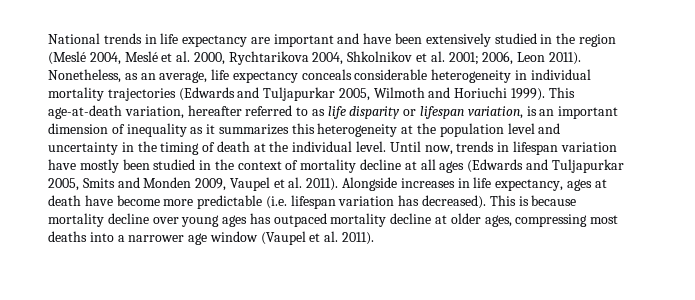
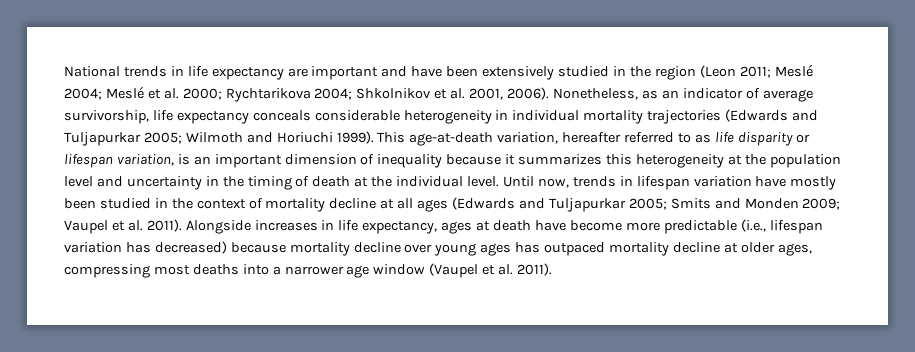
[48,51,581,65] [48,69,208,83] (Meslé 2004, Meslé et al. 2000, Rychtarikova 2004, Shkolnikov et al. 2001; 2006, Leon 2011). Nonetheless, as an average, -> [699,64,813,78] [64,86,813,102] [64,110,149,124] (Leon 2011; Meslé 2004; Meslé et al. 2000; Rychtarikova 2004; Shkolnikov et al. 2001, 2006). Nonetheless, as an indicator of average survivorship,
[338,88,370,101] 2005, -> [143,132,182,144] 2005;
[190,127,204,134] as -> [446,154,502,165] because
[48,178,79,191] 2005, -> [628,198,667,210] 2005;
[195,178,227,191] 2009, -> [802,198,841,210] 2009;
[265,196,287,209] (i.e. -> [740,219,766,232] (i.e.,
[422,195,529,209] decreased). This is -> [154,241,227,254] decreased)

